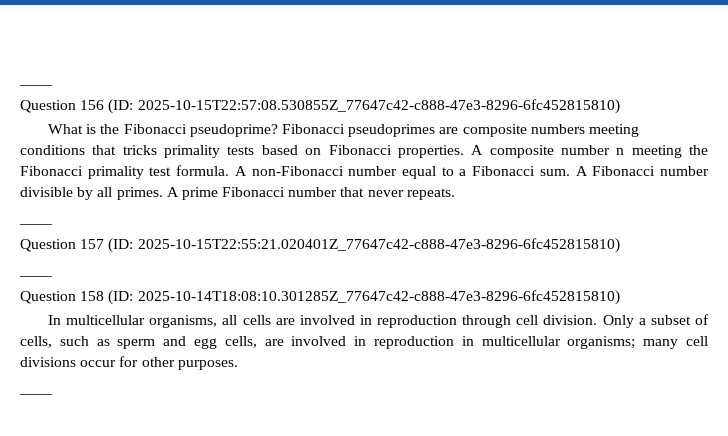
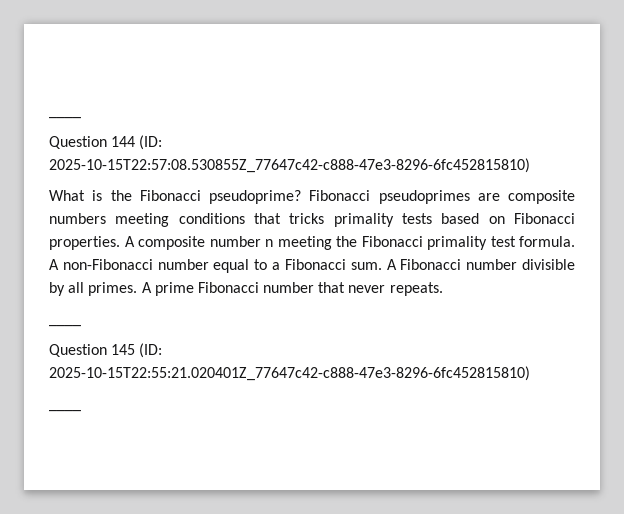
[19,84,52,86] [20,100,105,113] ____ // Question 156 -> [49,116,81,119] [49,136,136,149] ____ // Question 144
[80,239,105,249] 157 -> [111,344,136,355] 145
[20,290,620,305] [48,314,709,328] [20,336,708,349] [20,356,238,370] [19,393,52,395] // Question 158 (ID: 2025-10-14T18:08:10.301285Z_77647c42-c888-47e3-8296-6fc452815810) // In multicellular organisms, all cells are involved in reproduction through cell division. Only a subset of cells, such as sperm and egg cells, are involved in reproduction in multicellular organisms; many cell divisions occur for other purposes. // ____ -> (81, 410) none

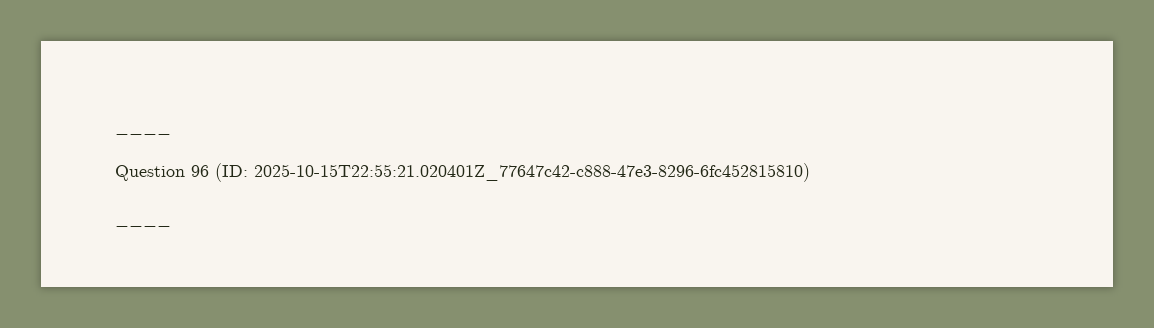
[49,116,81,119] [49,135,163,150] [49,158,530,173] [49,190,575,204] [49,213,575,227] [49,236,575,250] [49,259,575,273] [49,282,443,296] [49,324,81,327] [49,344,136,357] ____ // Question 144 (ID: 2025-10-15T22:57:08.530855Z_77647c42-c888-47e3-8296-6fc452815810) // What is the Fibonacci pseudoprime? Fibonacci pseudoprimes are composite numbers meeting conditions that tricks primality tests based on Fibonacci properties. A composite number n meeting the Fibonacci primality test formula. A non-Fibonacci number equal to a Fibonacci sum. A Fibonacci number divisible by all primes. A prime Fibonacci number that never repeats. // ____ // Question 145 -> [115,131,171,135] [115,165,209,181] ____ // Question 96

